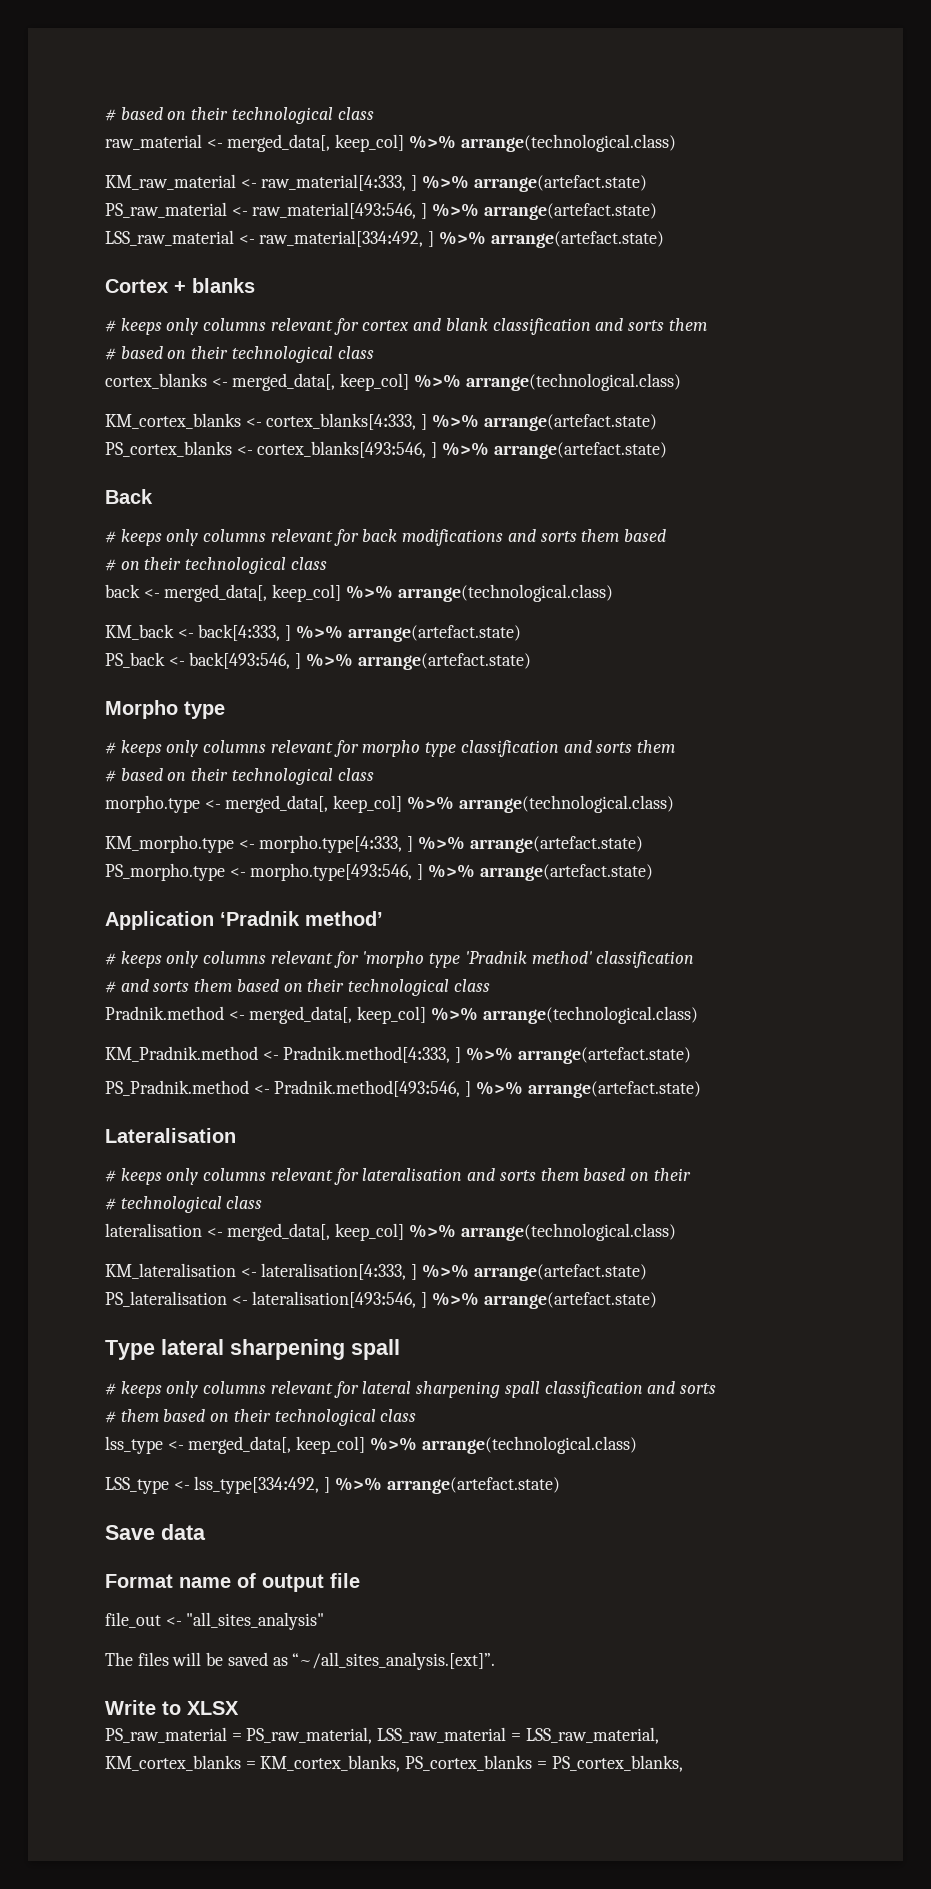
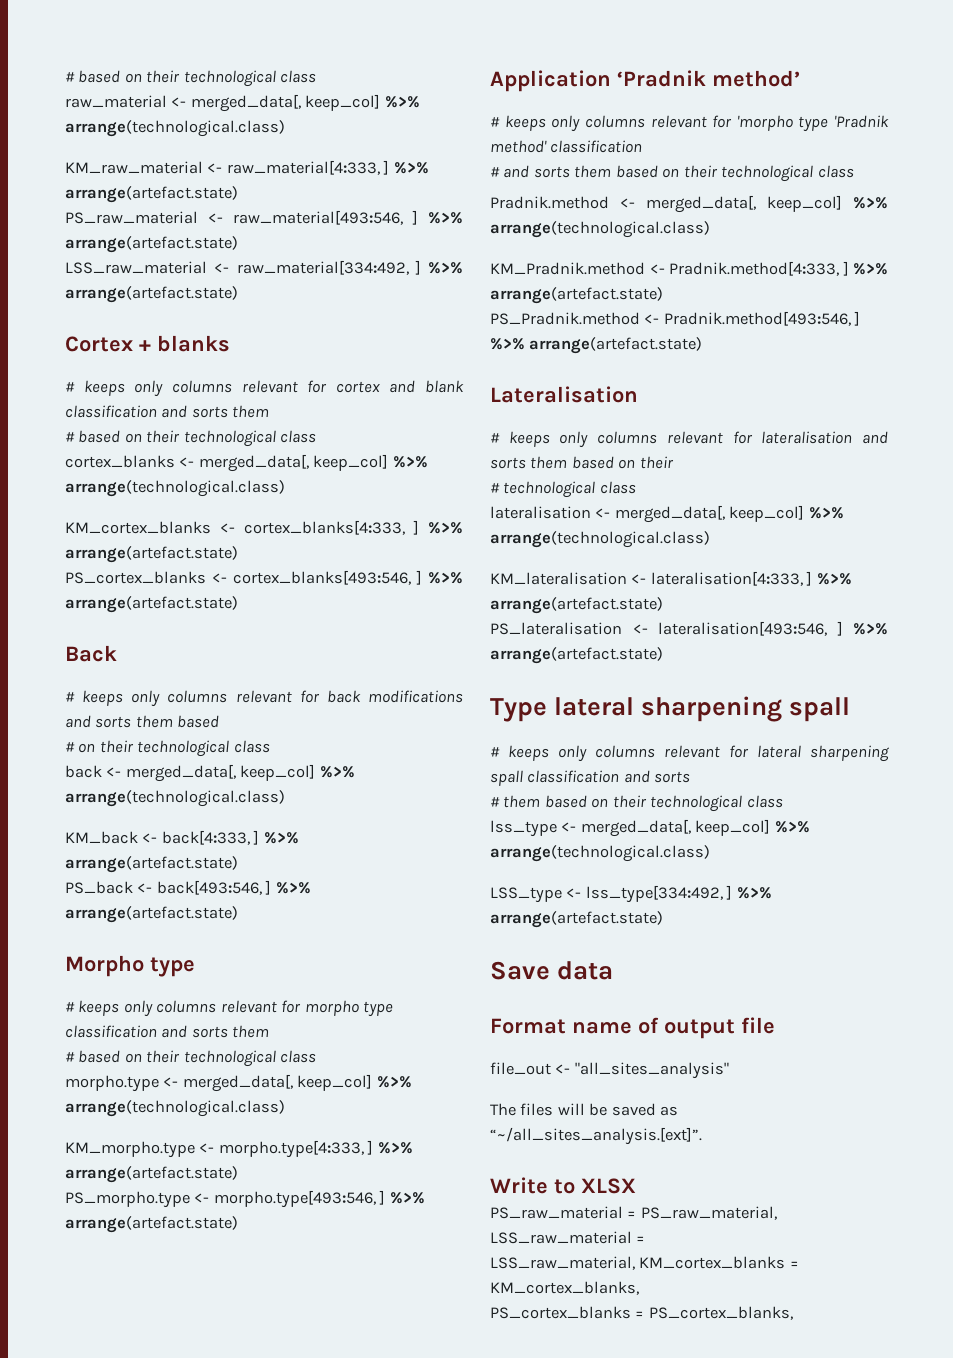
(521, 1737) none -> (646, 1239) //
(659, 1735) // -> (635, 1263) none
(401, 1763) none -> (639, 1288) //

